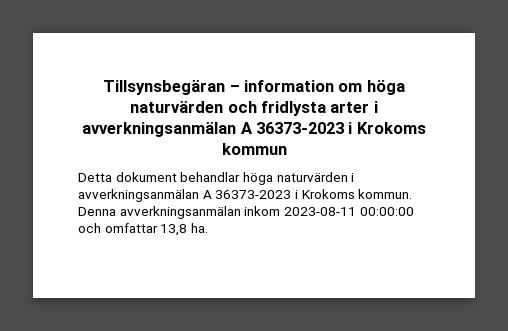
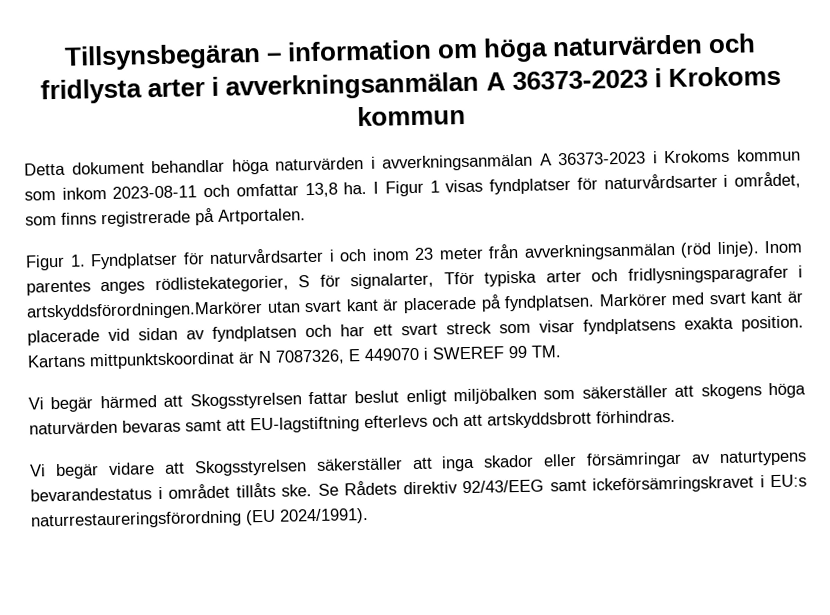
[358,189,413,199] [78,206,241,219] kommun. Denna avverkningsanmälan -> [735,148,801,162] [24,191,56,201] kommun som
[359,207,414,216] 00:00:00 -> (198, 192) none
(208, 228) none -> [373,171,802,197] [25,207,306,228] [25,240,802,271] [26,265,803,296] [26,290,804,321] [27,315,804,346] [27,345,561,370] [28,382,806,413] [29,409,676,435] [29,450,807,480] [30,474,807,502] [30,507,369,530] I Figur 1 visas fyndplatser för naturvårdsarter i området, som finns registrerade på Artportalen. // Figur 1. Fyndplatser för naturvårdsarter i och inom 23 meter från avverkningsanmälan (röd linje). Inom parentes anges rödlistekategorier, S för signalarter, Tför typiska arter och fridlysningsparagrafer i artskyddsförordningen.Markörer utan svart kant är placerade på fyndplatsen. Markörer med svart kant är placerade vid sidan av fyndplatsen och har ett svart streck som visar fyndplatsens exakta position. Kartans mittpunktskoordinat är N 7087326, E 449070 i SWEREF 99 TM. // Vi begär härmed att Skogsstyrelsen fattar beslut enligt miljöbalken som säkerställer att skogens höga naturvärden bevaras samt att EU-lagstiftning efterlevs och att artskyddsbrott förhindras. // Vi begär vidare att Skogsstyrelsen säkerställer att inga skador eller försämringar av naturtypens bevarandestatus i området tillåts ske. Se Rådets direktiv 92/43/EEG samt ickeförsämringskravet i EU:s naturrestaureringsförordning (EU 2024/1991).

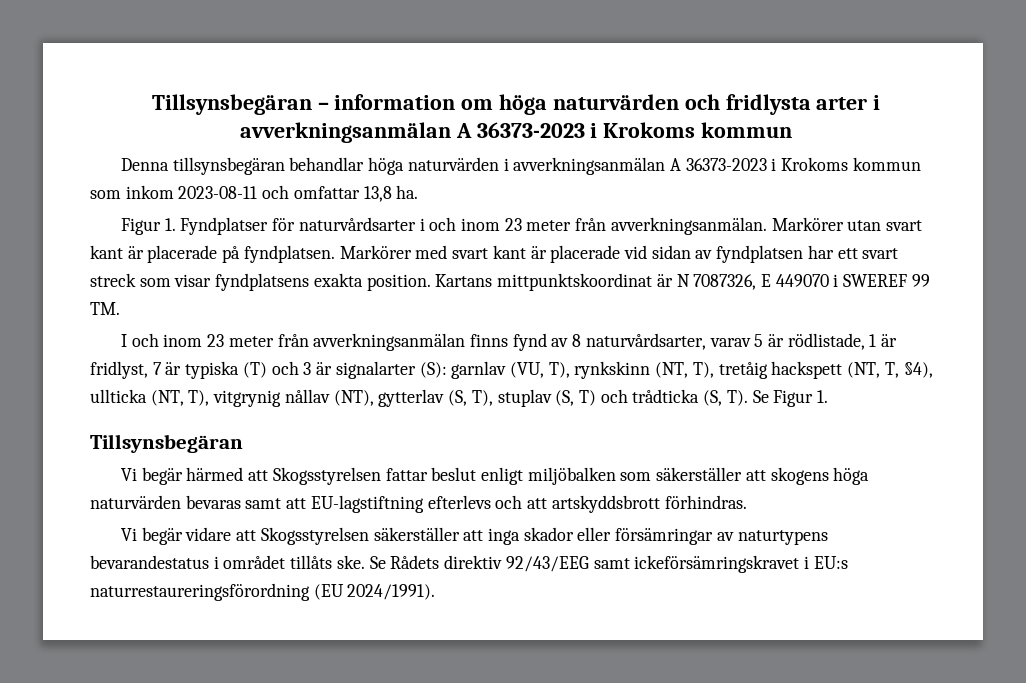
[24,161,145,176] Detta dokument -> [120,157,285,175] Denna tillsynsbegäran
[373,171,802,197] [25,207,306,228] I Figur 1 visas fyndplatser för naturvårdsarter i området, som finns registrerade på Artportalen. -> (419, 192) none
[523,240,802,261] [26,265,803,296] [26,300,263,321] avverkningsanmälan (röd linje). Inom parentes anges rödlistekategorier, S för signalarter, Tför typiska arter och fridlysningsparagrafer i artskyddsförordningen.Markörer -> [610,217,844,235] avverkningsanmälan. Markörer
[305,324,332,338] och -> (804, 254) none
(561, 351) none -> [120,333,898,351] [90,361,933,379] [90,389,829,407] [90,434,243,453] // I och inom 23 meter från avverkningsanmälan finns fynd av 8 naturvårdsarter, varav 5 är rödlistade, 1 är fridlyst, 7 är typiska (T) och 3 är signalarter (S): garnlav (VU, T), rynkskinn (NT, T), tretåig hackspett (NT, T, §4), ullticka (NT, T), vitgrynig nållav (NT), gytterlav (S, T), stuplav (S, T) och trådticka (S, T). Se Figur 1. // Tillsynsbegäran

